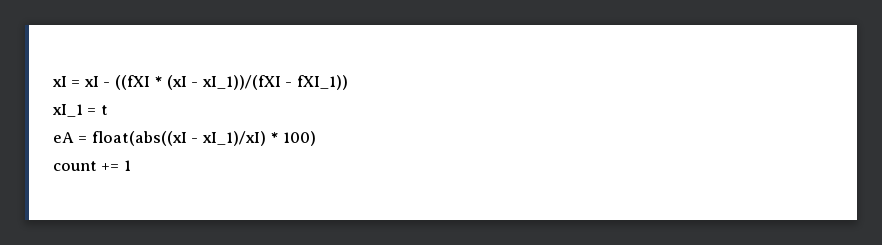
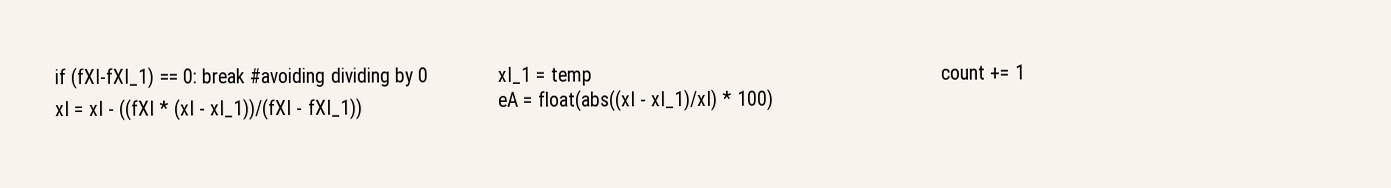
(52, 81) none -> [54,66,429,90] if (fXI-fXI_1) == 0: break #avoiding dividing by 0 //
[100,105,108,115] t -> [549,67,592,86] temp

